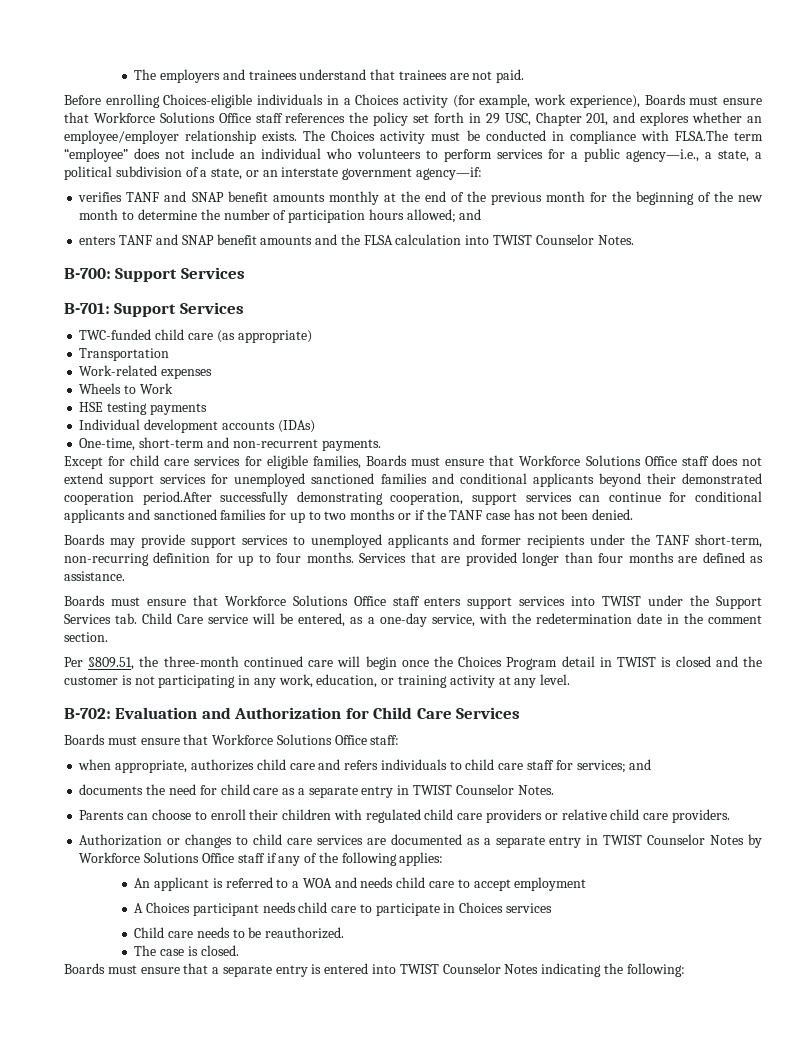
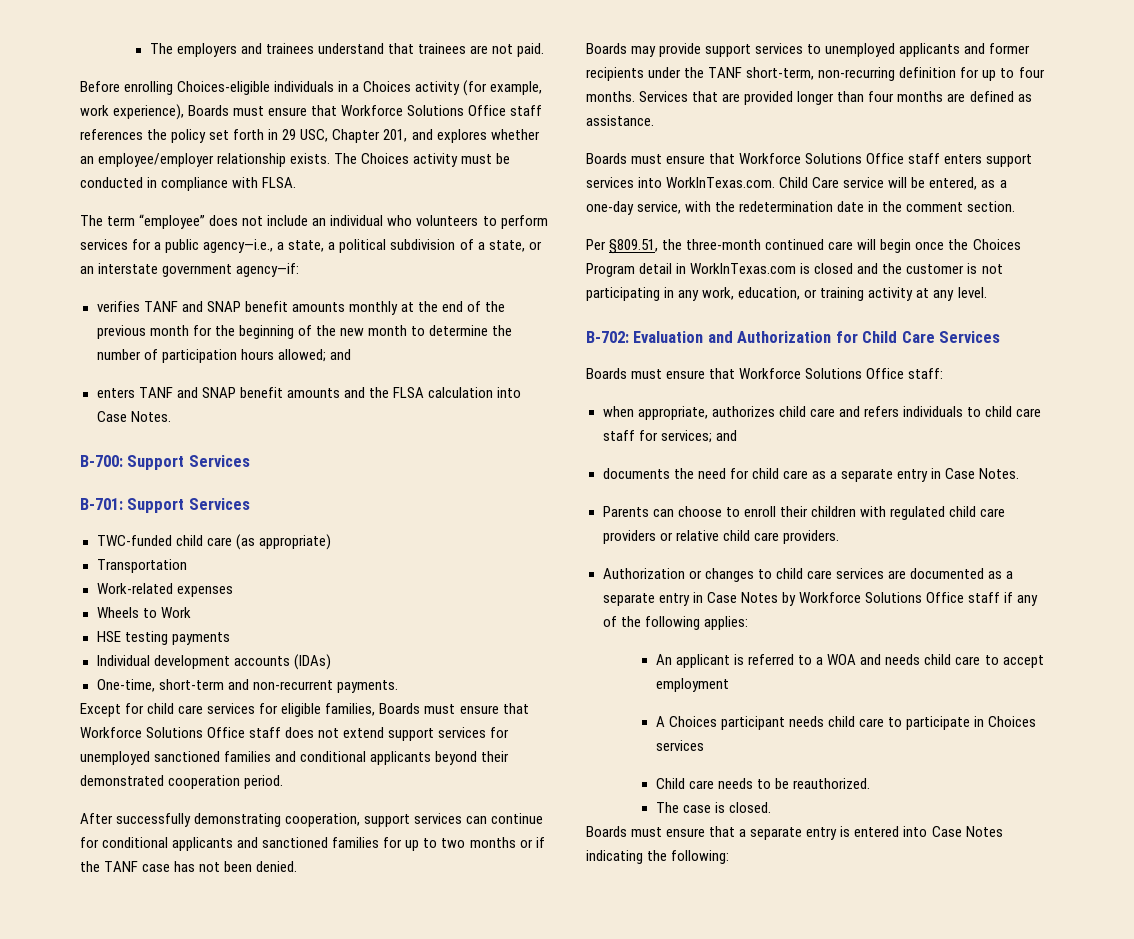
[674,130,728,141] FLSA.The -> [262,177,297,188] [80,215,103,226] FLSA. // The
[492,234,594,245] TWIST Counselor -> [96,411,127,422] Case
[142,491,212,505] period.After -> [244,775,284,789] [80,813,113,824] period. // After
[602,595,762,609] [64,613,138,624] TWIST under the Support Services tab. -> [666,177,776,188] WorkInTexas.com.
[617,657,657,667] TWIST -> [690,263,797,274] WorkInTexas.com
[412,784,514,795] TWIST Counselor -> [945,468,976,479] Case
[603,834,706,845] TWIST Counselor -> [706,592,737,603] Case
[399,963,501,974] TWIST Counselor -> [931,826,962,837] Case

